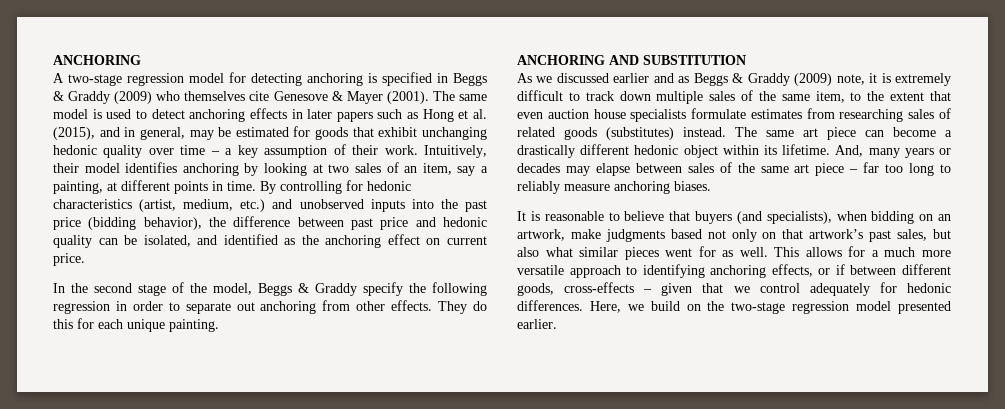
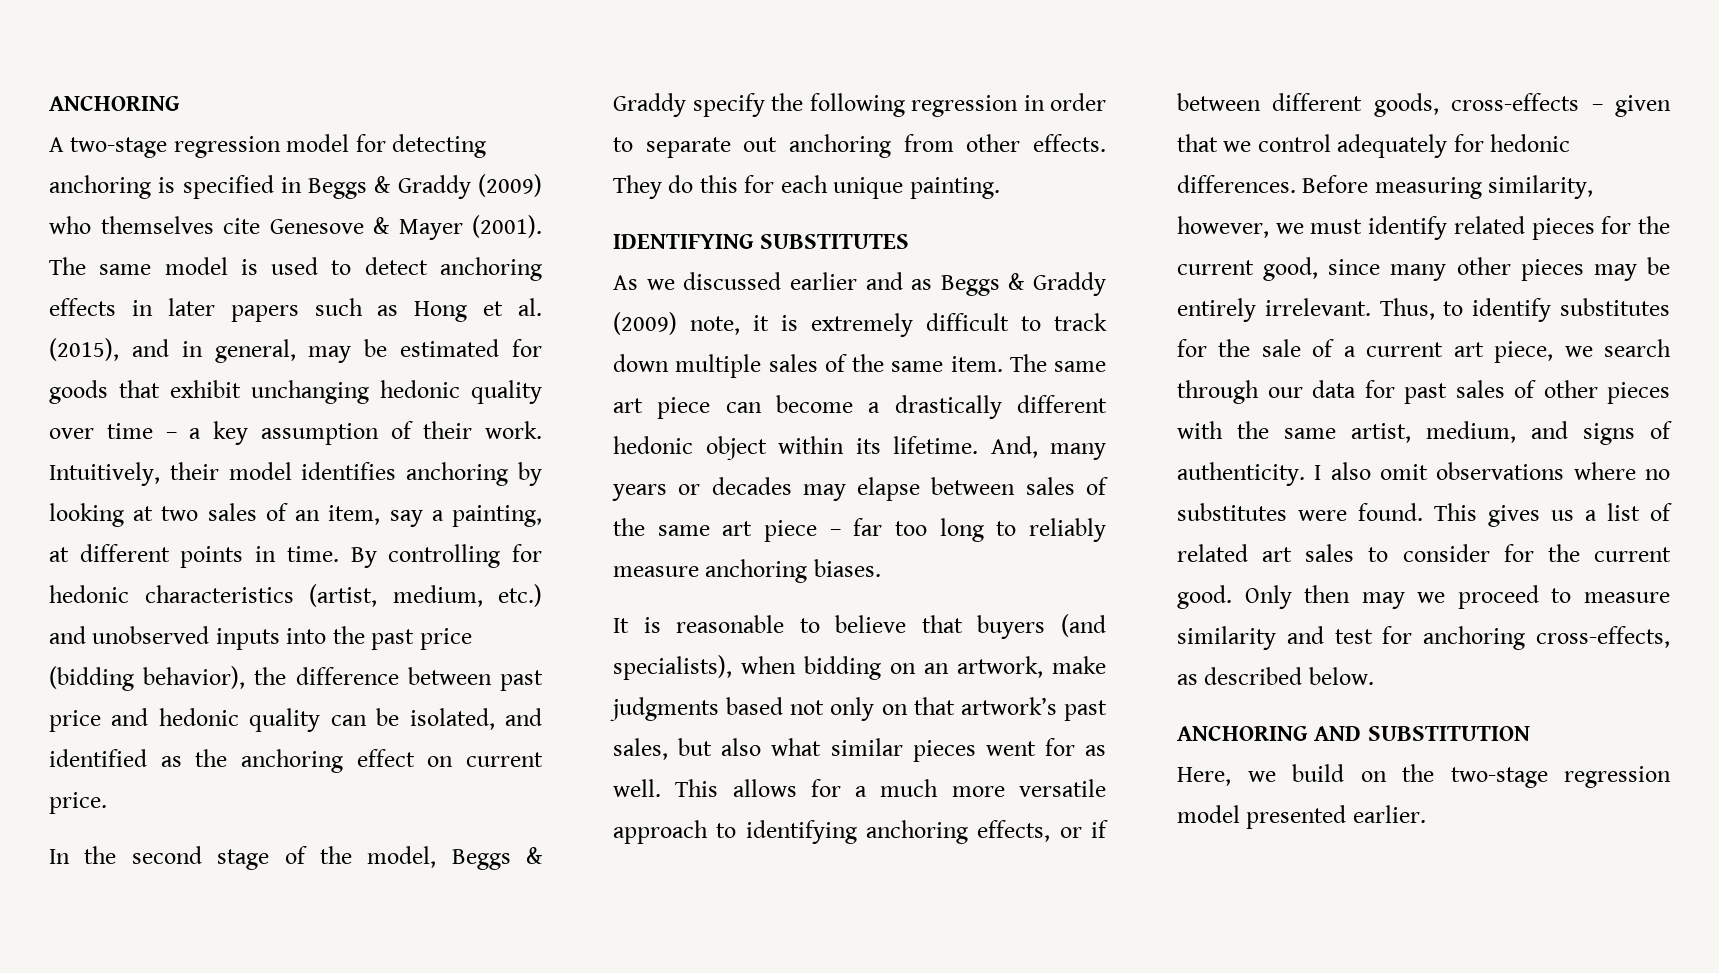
[517,55,746,65] ANCHORING AND SUBSTITUTION -> [613,234,910,249] IDENTIFYING SUBSTITUTES
[815,91,952,103] [517,108,951,122] [517,127,726,140] item, to the extent that even auction house specialists formulate estimates from researching sales of related goods (substitutes) instead. -> [950,356,1003,372] item.
(583, 305) none -> [1302,175,1594,199] [1177,216,1670,240] [1177,257,1670,281] [1177,298,1670,322] [1177,339,1671,363] [1177,380,1670,404] [1177,421,1672,445] [1177,462,1670,486] [1177,503,1672,527] [1177,544,1671,562] [1177,585,1670,609] [1177,626,1670,650] [1177,667,1374,685] [1177,726,1530,741] Before measuring similarity, however, we must identify related pieces for the current good, since many other pieces may be entirely irrelevant. Thus, to identify substitutes for the sale of a current art piece, we search through our data for past sales of other pieces with the same artist, medium, and signs of authenticity. I also omit observations where no substitutes were found. This gives us a list of related art sales to consider for the current good. Only then may we proceed to measure similarity and test for anchoring cross-effects, as described below. // ANCHORING AND SUBSTITUTION //

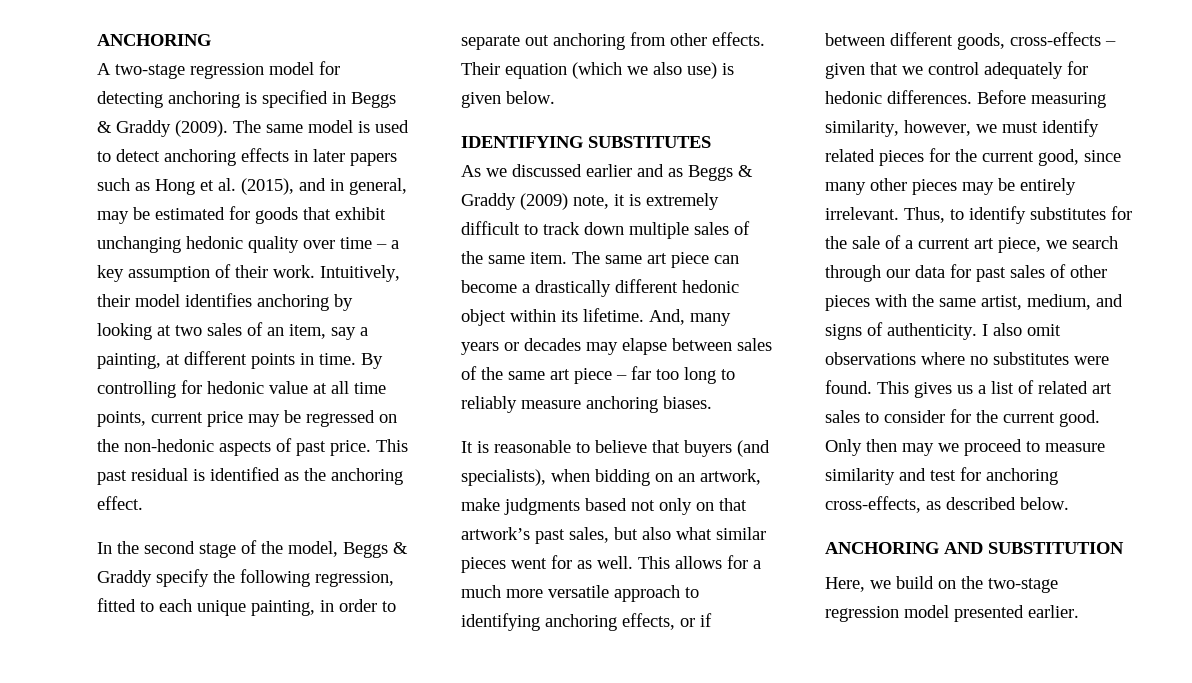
[477,174,542,197] [49,215,542,240] (2009) who themselves cite Genesove & Mayer (2001). -> [175,120,228,137] (2009).
[144,584,542,607] [49,626,472,650] [49,666,543,691] [49,708,542,732] [49,749,543,773] [49,792,107,814] characteristics (artist, medium, etc.) and unobserved inputs into the past price (bidding behavior), the difference between past price and hedonic quality can be isolated, and identified as the anchoring effect on current price. -> [269,381,386,394] [97,410,397,427] [97,438,408,456] [97,467,403,485] [97,496,143,510] value at all time points, current price may be regressed on the non-hedonic aspects of past price. This past residual is identified as the anchoring effect.
[911,95,1018,117] regression -> [315,571,394,587] [97,598,315,616] regression, fitted to each unique painting,
[613,175,1000,199] They do this for each unique painting. -> [461,62,734,79] [461,91,555,108] Their equation (which we also use) is given below.

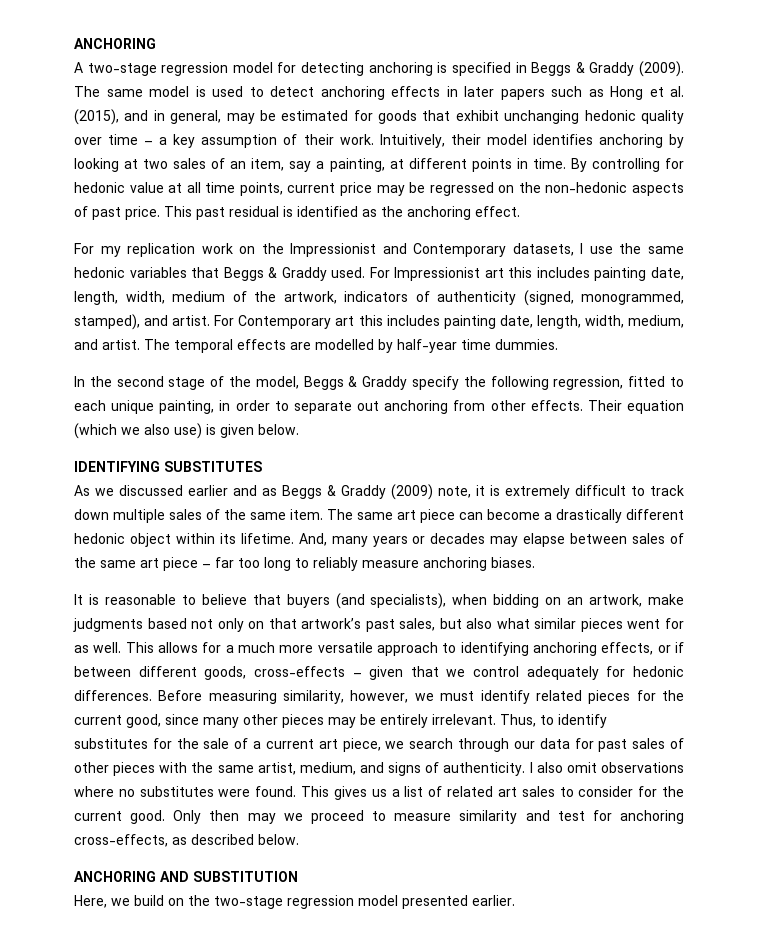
(143, 503) none -> [74,243,685,257] [74,267,685,281] [74,290,684,306] [74,314,684,330] [74,339,558,353] // For my replication work on the Impressionist and Contemporary datasets, I use the same hedonic variables that Beggs & Graddy used. For Impressionist art this includes painting date, length, width, medium of the artwork, indicators of authenticity (signed, monogrammed, stamped), and artist. For Contemporary art this includes painting date, length, width, medium, and artist. The temporal effects are modelled by half-year time dummies.

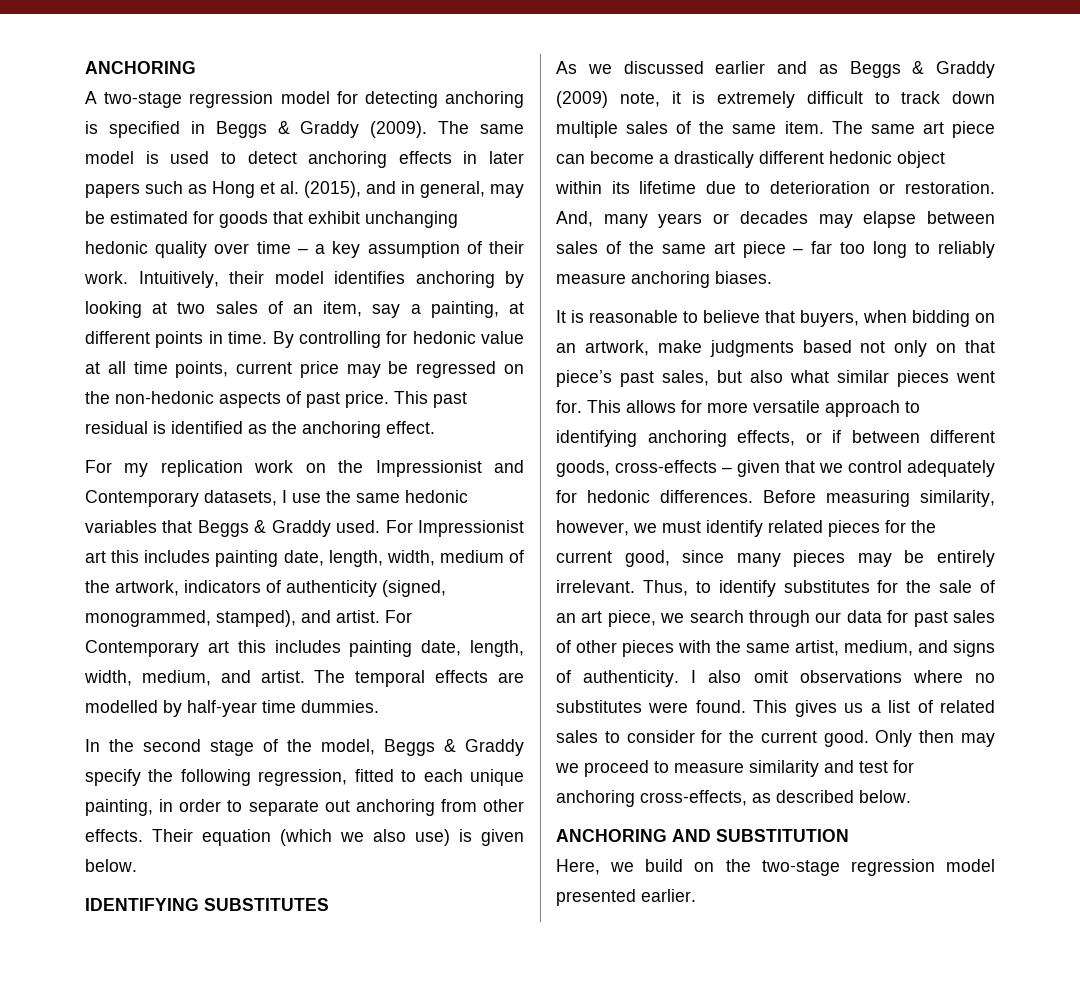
[240,533,294,544] lifetime. -> [639,181,995,194] lifetime due to deterioration or restoration.
[286,593,447,609] buyers (and specialists), -> [800,310,859,327] buyers,
[301,618,362,629] artwork’s -> [556,370,612,387] piece’s
[665,618,685,629] [74,642,122,653] for as well. -> [556,400,582,413] for.
[225,642,275,653] a much -> (702, 406) none
[243,714,278,725] other -> (781, 560) none
[253,739,314,749] a current -> [556,613,576,623] an
[497,787,517,797] art -> (996, 706) none

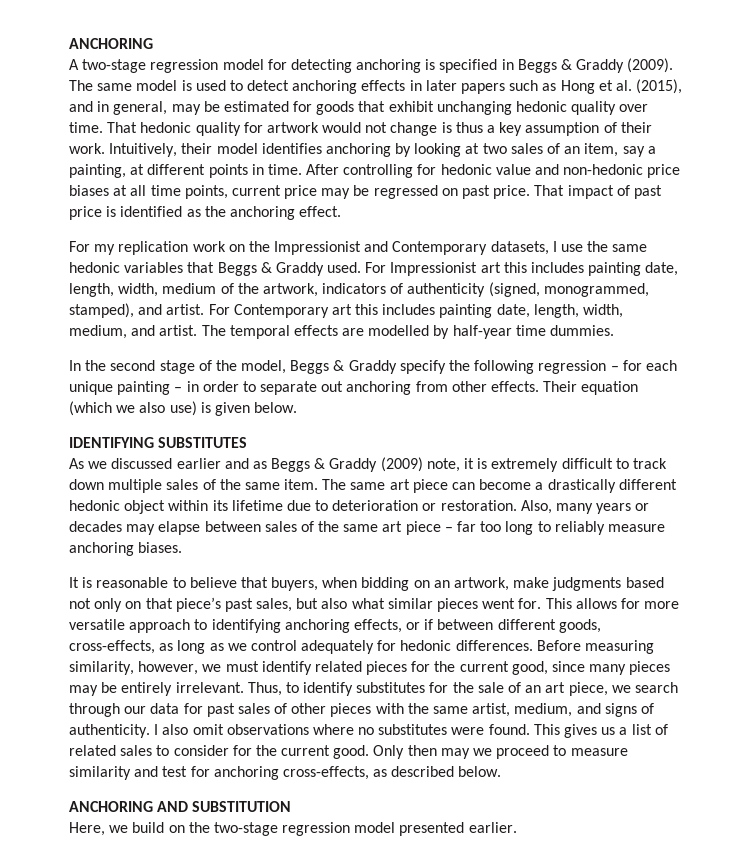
[256,241,308,254] time – -> [69,122,483,136] time. That hedonic quality for artwork would not change is thus
[272,331,294,348] By -> [306,164,340,175] After
(524, 337) none -> [535,164,681,178] [69,185,109,196] and non-hedonic price biases
[85,391,467,408] [85,421,148,434] the non-hedonic aspects of past price. This past residual -> [462,185,662,199] [69,206,102,220] past price. That impact of past price
[258,769,524,786] [85,799,153,816] regression, fitted to each unique painting, -> [538,360,677,374] [69,381,183,395] regression – for each unique painting –
[556,211,593,227] And, -> [520,500,552,514] Also,
[615,460,815,477] cross-effects – given that -> [69,640,224,654] cross-effects, as long as

